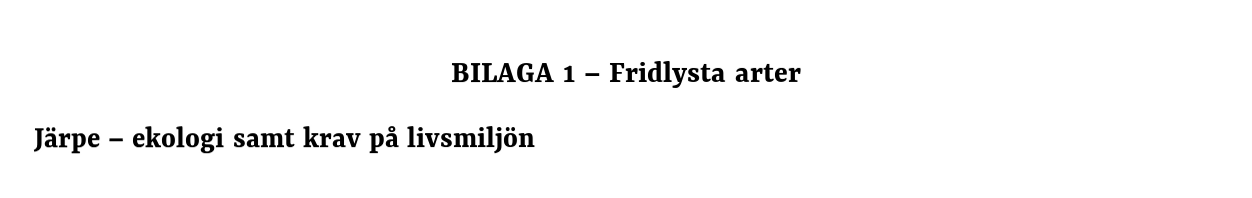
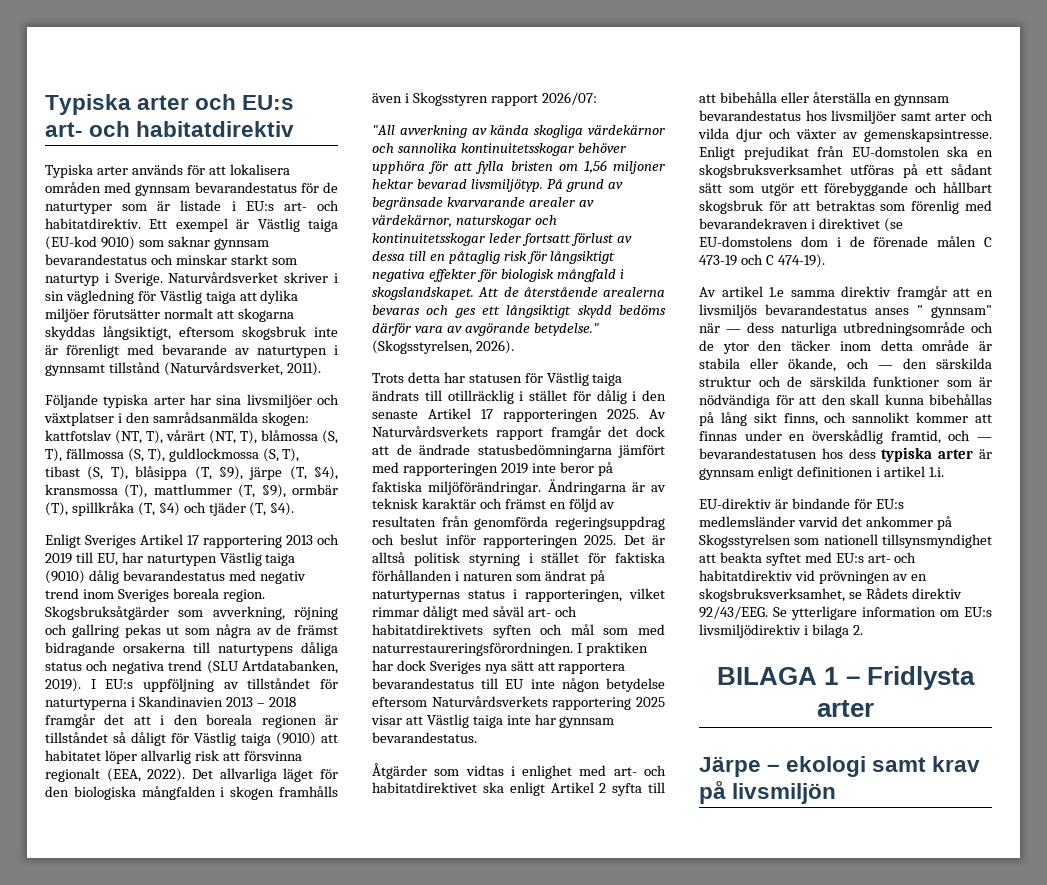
(450, 73) none -> [45,94,295,115] [45,121,295,137] [45,164,290,178] [45,182,338,196] [45,200,339,214] [45,218,338,232] [45,236,269,250] [45,254,297,265] [45,272,339,286] [45,290,299,304] [45,308,294,322] [45,326,338,340] [45,344,338,358] [45,362,321,376] [45,394,339,408] [44,412,309,426] [45,430,338,444] [45,448,300,462] [45,466,338,480] [45,484,338,498] [45,502,295,516] [45,534,339,548] [45,552,296,566] [45,570,306,584] [45,588,265,602] [45,606,338,620] [45,624,338,638] [45,642,338,656] [45,660,338,674] [45,678,338,692] [45,696,296,710] [45,714,338,728] [45,732,338,746] [45,750,302,764] [45,768,338,782] [45,786,339,800] [372,92,597,106] [372,125,665,138] [372,143,626,156] [372,160,665,174] [372,179,623,192] [372,197,594,210] [372,215,557,228] [372,233,632,246] [372,251,616,264] [372,269,624,282] [372,287,665,300] [372,305,666,318] [372,323,599,336] [372,340,514,354] [372,372,623,386] [372,390,666,404] [372,408,666,422] [372,426,665,440] [372,444,665,458] [372,462,613,476] [372,479,666,495] [372,498,616,512] [372,516,665,530] [372,534,665,548] [372,552,665,566] [372,570,605,584] [372,588,665,602] [372,606,577,620] [372,624,665,638] [372,642,648,656] [372,660,626,674] [372,678,665,692] [372,696,665,710] [371,714,615,728] [372,732,477,743] [372,763,666,779] [372,782,665,796] [699,92,949,106] [699,110,993,124] [698,128,992,142] [699,146,993,160] [699,164,992,178] [699,182,992,196] [699,200,992,214] [699,218,903,232] [699,236,992,247] [699,254,825,268] [699,286,993,300] [699,304,992,318] [699,322,993,336] [699,340,992,354] [699,358,992,372] [699,376,992,387] [699,394,992,408] [699,412,992,426] [699,430,992,444] [699,447,992,462] [699,466,944,480] [699,498,904,509] [699,516,952,530] [699,534,992,548] [699,552,917,566] [699,570,927,584] [699,588,962,602] [699,606,992,620] [699,624,863,638] Typiska arter och EU:s art- och habitatdirektiv // Typiska arter används för att lokalisera områden med gynnsam bevarandestatus för de naturtyper som är listade i EU:s art- och habitatdirektiv. Ett exempel är Västlig taiga (EU-kod 9010) som saknar gynnsam bevarandestatus och minskar starkt som naturtyp i Sverige. Naturvårdsverket skriver i sin vägledning för Västlig taiga att dylika miljöer förutsätter normalt att skogarna skyddas långsiktigt, eftersom skogsbruk inte är förenligt med bevarande av naturtypen i gynnsamt tillstånd (Naturvårdsverket, 2011). // Följande typiska arter har sina livsmiljöer och växtplatser i den samrådsanmälda skogen: kattfotslav (NT, T), vårärt (NT, T), blåmossa (S, T), fällmossa (S, T), guldlockmossa (S, T), tibast (S, T), blåsippa (T, §9), järpe (T, §4), kransmossa (T), mattlummer (T, §9), ormbär (T), spillkråka (T, §4) och tjäder (T, §4). // Enligt Sveriges Artikel 17 rapportering 2013 och 2019 till EU, har naturtypen Västlig taiga (9010) dålig bevarandestatus med negativ trend inom Sveriges boreala region. Skogsbruksåtgärder som avverkning, röjning och gallring pekas ut som några av de främst bidragande orsakerna till naturtypens dåliga status och negativa trend (SLU Artdatabanken, 2019). I EU:s uppföljning av tillståndet för naturtyperna i Skandinavien 2013 – 2018 framgår det att i den boreala regionen är tillståndet så dåligt för Västlig taiga (9010) att habitatet löper allvarlig risk att försvinna regionalt (EEA, 2022). Det allvarliga läget för den biologiska mångfalden i skogen framhålls även i Skogsstyren rapport 2026/07: // "All avverkning av kända skogliga värdekärnor och sannolika kontinuitetsskogar behöver upphöra för att fylla bristen om 1,56 miljoner hektar bevarad livsmiljötyp. På grund av begränsade kvarvarande arealer av värdekärnor, naturskogar och kontinuitetsskogar leder fortsatt förlust av dessa till en påtaglig risk för långsiktigt negativa effekter för biologisk mångfald i skogslandskapet. Att de återstående arealerna bevaras och ges ett långsiktigt skydd bedöms därför vara av avgörande betydelse." (Skogsstyrelsen, 2026). // Trots detta har statusen för Västlig taiga ändrats till otillräcklig i stället för dålig i den senaste Artikel 17 rapporteringen 2025. Av Naturvårdsverkets rapport framgår det dock att de ändrade statusbedömningarna jämfört med rapporteringen 2019 inte beror på faktiska miljöförändringar. Ändringarna är av teknisk karaktär och främst en följd av resultaten från genomförda regeringsuppdrag och beslut inför rapporteringen 2025. Det är alltså politisk styrning i stället för faktiska förhållanden i naturen som ändrat på naturtypernas status i rapporteringen, vilket rimmar dåligt med såväl art- och habitatdirektivets syften och mål som med naturrestaureringsförordningen. I praktiken har dock Sveriges nya sätt att rapportera bevarandestatus till EU inte någon betydelse eftersom Naturvårdsverkets rapportering 2025 visar att Västlig taiga inte har gynnsam bevarandestatus. // Åtgärder som vidtas i enlighet med art- och habitatdirektivet ska enligt Artikel 2 syfta till att bibehålla eller återställa en gynnsam bevarandestatus hos livsmiljöer samt arter och vilda djur och växter av gemenskapsintresse. Enligt prejudikat från EU-domstolen ska en skogsbruksverksamhet utföras på ett sådant sätt som utgör ett förebyggande och hållbart skogsbruk för att betraktas som förenlig med bevarandekraven i direktivet (se EU-domstolens dom i de förenade målen C 473-19 och C 474-19). // Av artikel 1.e samma direktiv framgår att en livsmiljös bevarandestatus anses " gynnsam" när — dess naturliga utbredningsområde och de ytor den täcker inom detta område är stabila eller ökande, och — den särskilda struktur och de särskilda funktioner som är nödvändiga för att den skall kunna bibehållas på lång sikt finns, och sannolikt kommer att finnas under en överskådlig framtid, och — bevarandestatusen hos dess typiska arter är gynnsam enligt definitionen i artikel 1.i. // EU-direktiv är bindande för EU:s medlemsländer varvid det ankommer på Skogsstyrelsen som nationell tillsynsmyndighet att beakta syftet med EU:s art- och habitatdirektiv vid prövningen av en skogsbruksverksamhet, se Rådets direktiv 92/43/EEG. Se ytterligare information om EU:s livsmiljödirektiv i bilaga 2. //

